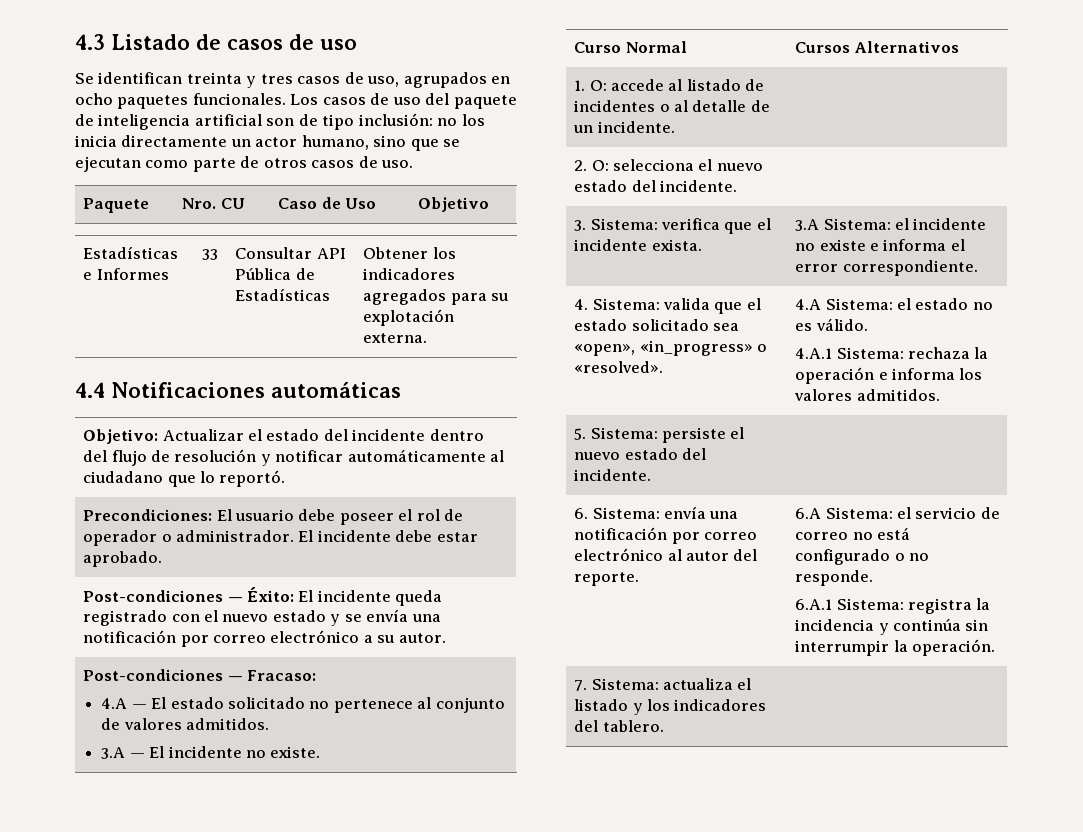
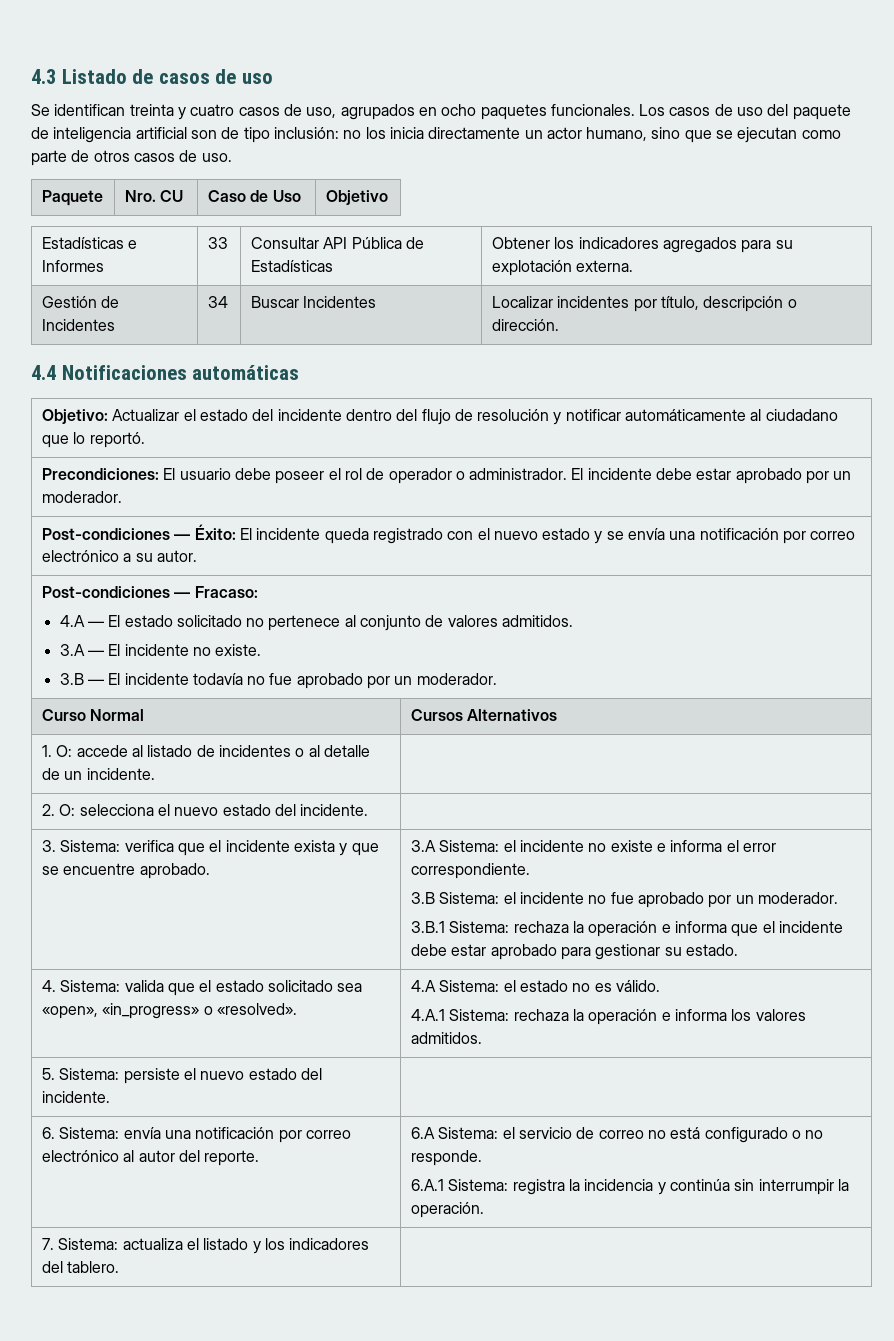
[260,74,293,84] tres -> [190,104,235,116] cuatro
(428, 338) none -> [41,296,120,308] [41,319,115,331] [207,296,228,308] [250,296,377,308] [491,296,797,312] [491,319,559,331] // Gestión de Incidentes | 34 | Buscar Incidentes | Localizar incidentes por título, descripción o dirección.
[83,551,163,567] aprobado. -> [735,468,852,484] [41,491,122,503] aprobado por un moderador.
(321, 752) none -> [59,673,497,689] // 3.B — El incidente todavía no fue aprobado por un moderador.
[651,239,702,251] exista. -> [293,840,379,856] [41,863,210,879] exista y que se encuentre aprobado.
(978, 268) none -> [410,892,838,908] [410,921,843,937] [410,944,738,960] // 3.B Sistema: el incidente no fue aprobado por un moderador. // 3.B.1 Sistema: rechaza la operación e informa que el incidente debe estar aprobado para gestionar su estado.

